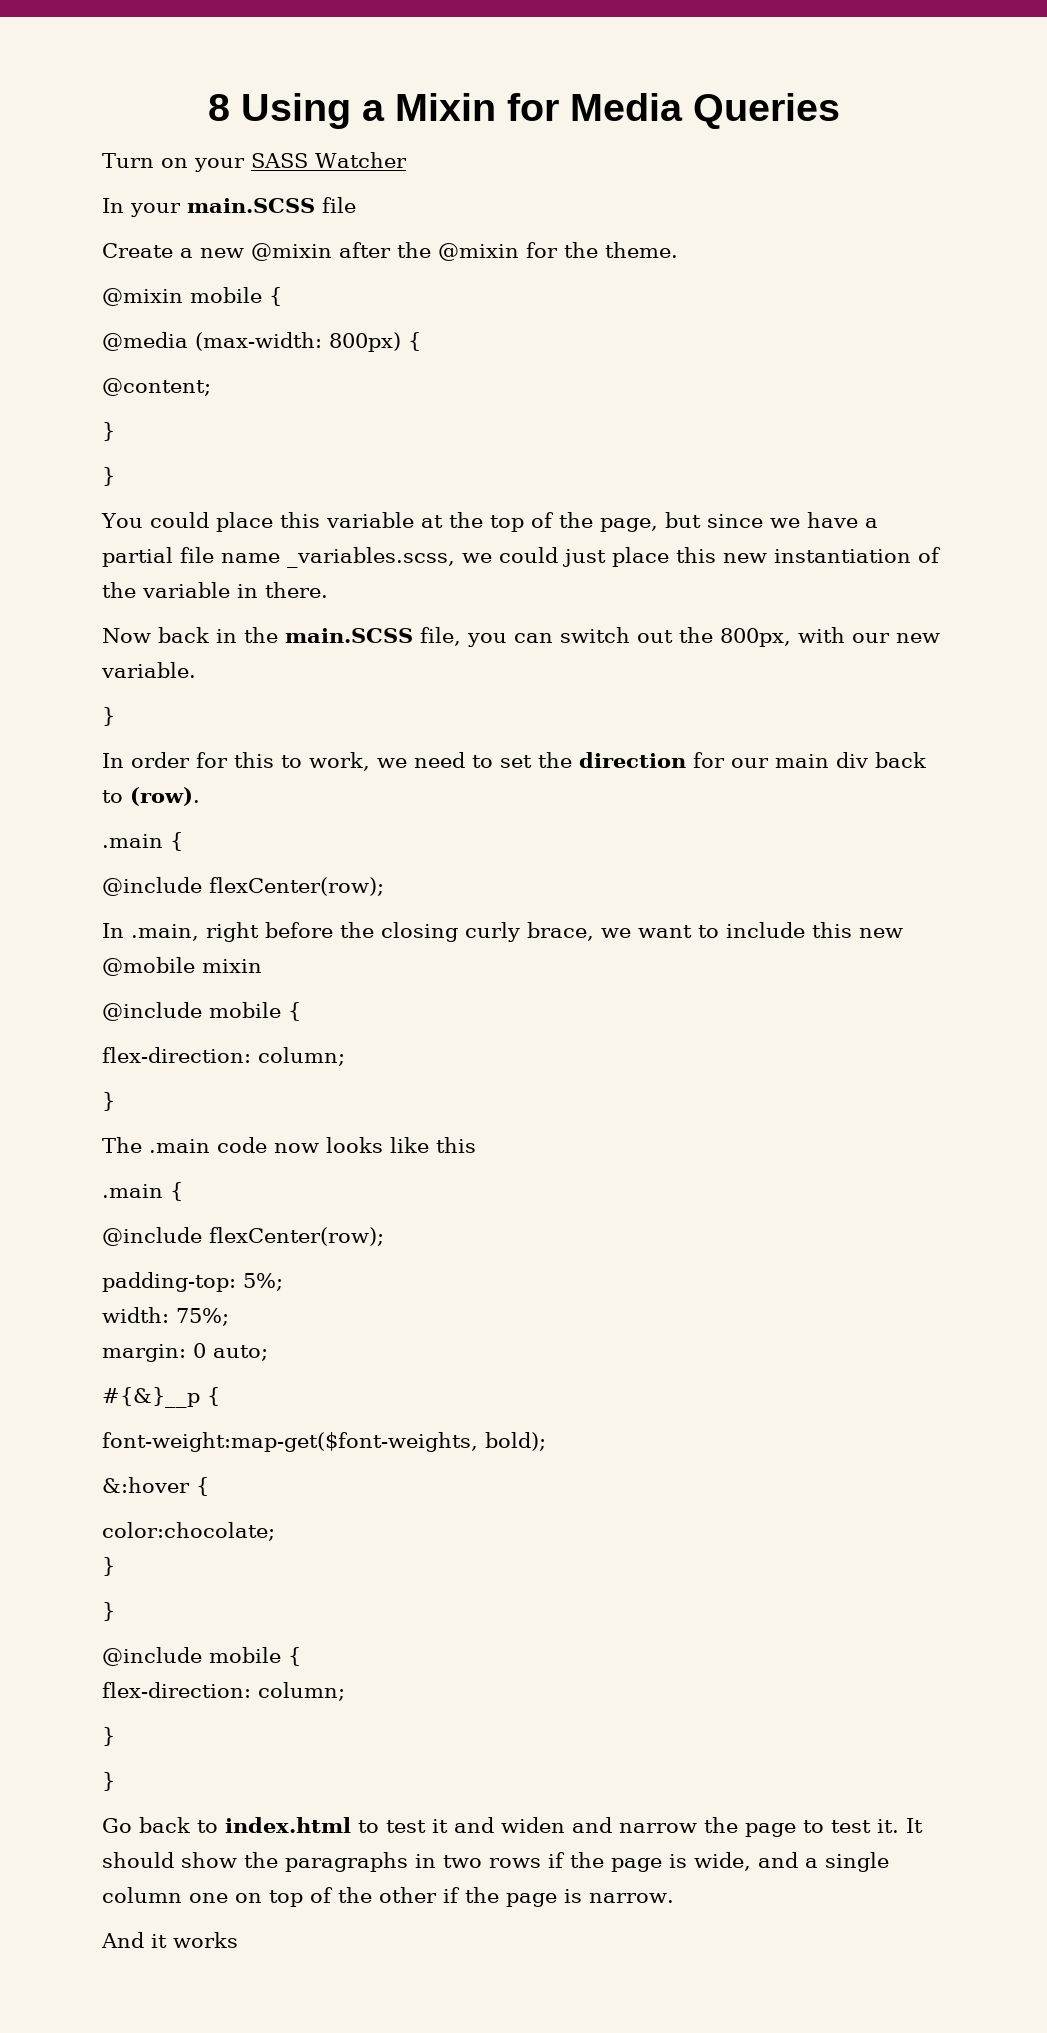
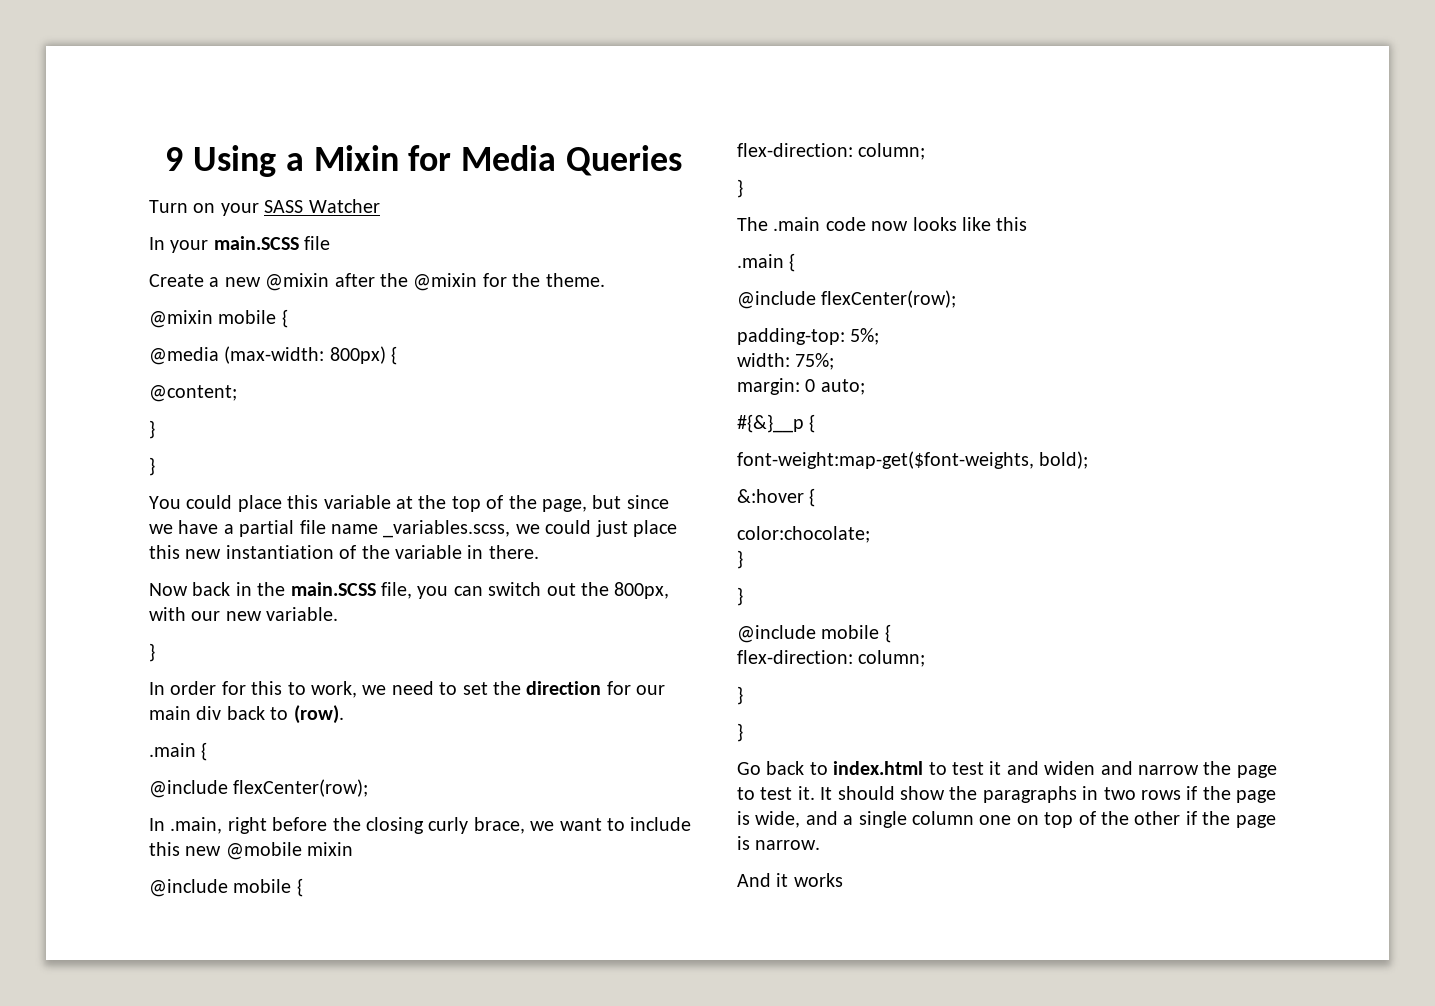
[207,94,230,121] 8 -> [165,147,184,171] 9

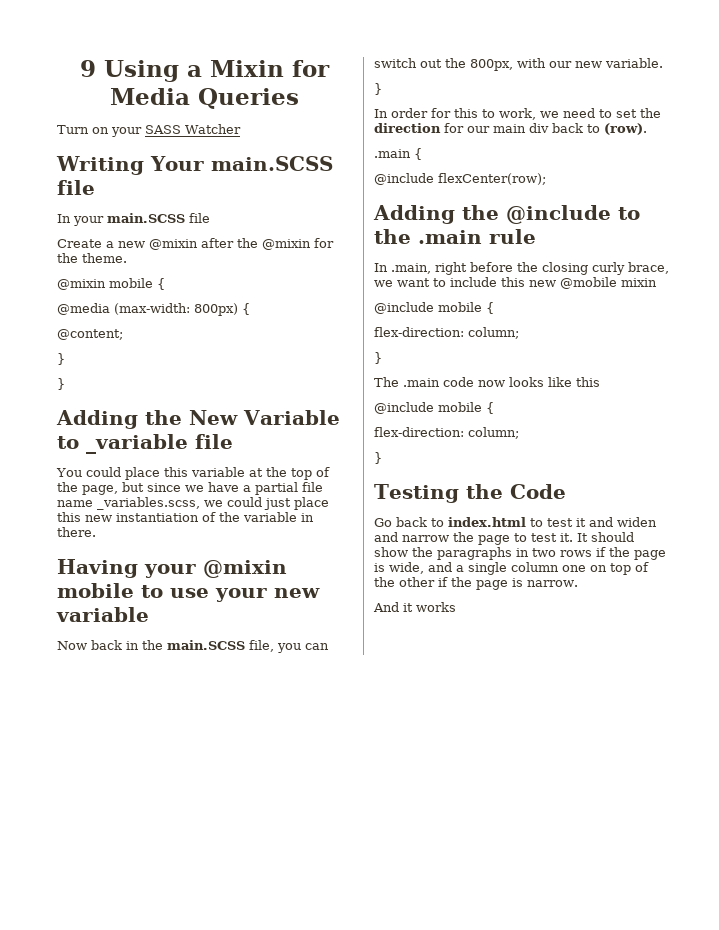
(380, 206) none -> [56,156,333,175] [57,180,95,195] // Writing Your main.SCSS file
(155, 466) none -> [56,410,340,429] [57,434,233,454] // Adding the New Variable to _variable file
(539, 552) none -> [57,559,287,578] [57,583,320,602] [56,607,149,622] // Having your @mixin mobile to use your new variable
(369, 788) none -> [373,205,640,224] [374,229,536,244] // Adding the @include to the .main rule
[737,253,796,272] [737,290,957,309] [737,328,880,345] [737,353,835,370] [737,378,865,395] [737,414,816,433] [737,451,1089,469] [737,488,816,507] [737,526,870,543] [737,550,743,569] [737,587,743,606] [737,624,891,643] [737,650,926,667] [737,686,743,705] [737,723,743,742] // .main { // @include flexCenter(row); // padding-top: 5%; // width: 75%; // margin: 0 auto; // #{&}__p { // font-weight:map-get($font-weights, bold); // &:hover { // color:chocolate; // } // } // @include mobile { // flex-direction: column; // } // } -> [374,402,494,414] [374,427,519,439] [374,452,382,464] [374,484,566,503] // @include mobile { // flex-direction: column; // } // Testing the Code

